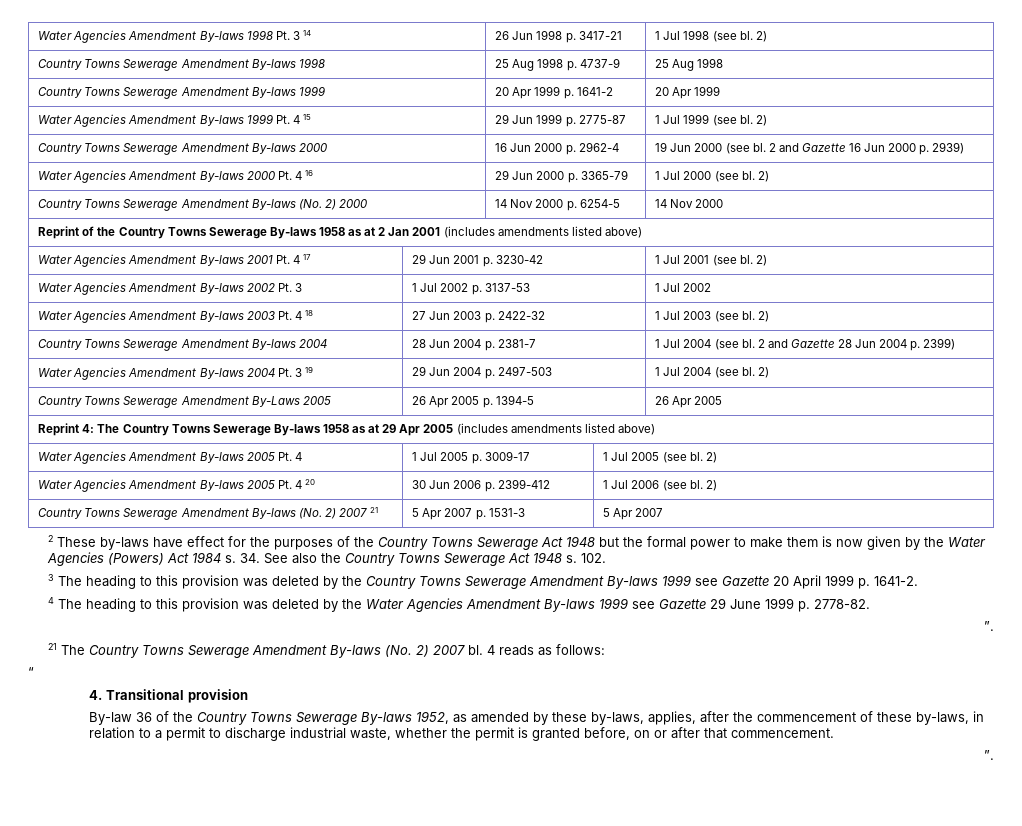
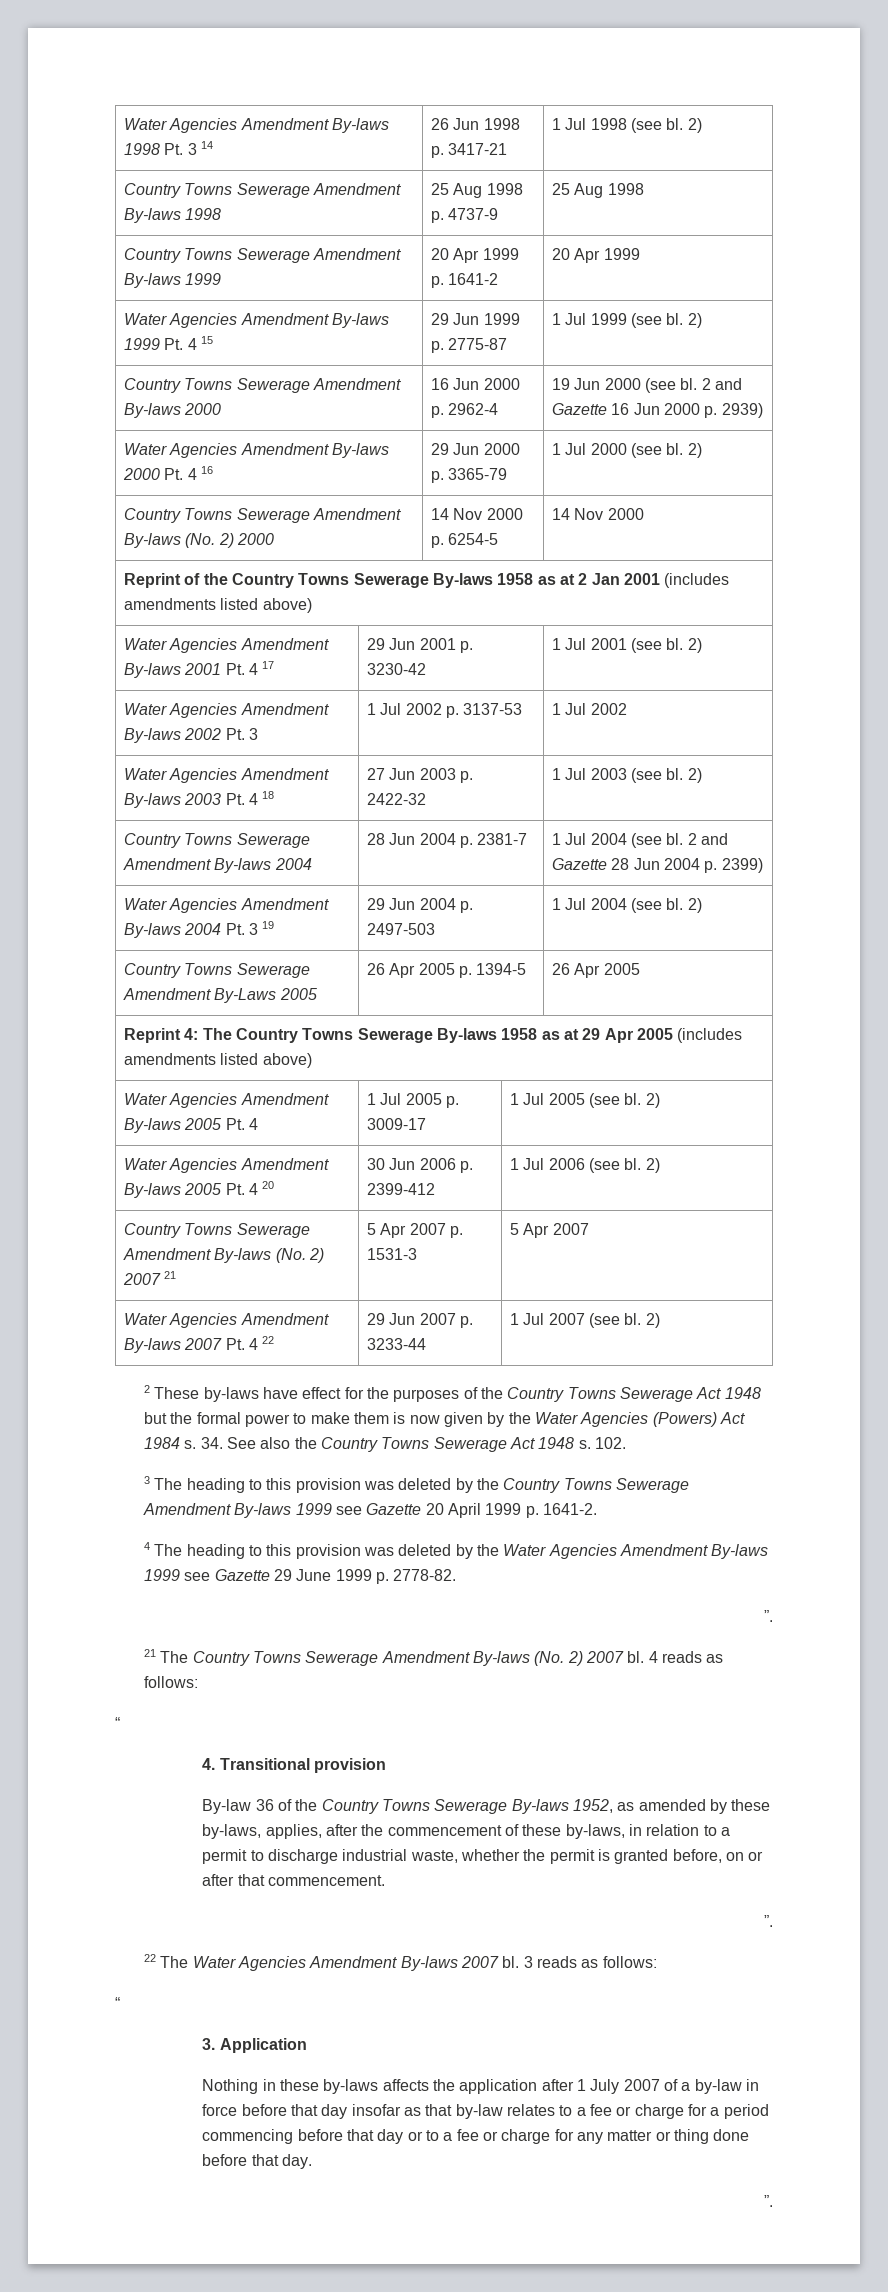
(664, 512) none -> [124,1313,329,1328] [124,1336,275,1353] [367,1313,474,1328] [367,1338,427,1350] [510,1313,660,1328] // Water Agencies Amendment By-laws 2007 Pt. 4 22 | 29 Jun 2007 p. 3233-44 | 1 Jul 2007 (see bl. 2)
(994, 755) none -> [144,1954,657,1971] [115,1997,120,2009] [202,2038,307,2053] [202,2079,759,2094] [202,2104,769,2119] [202,2129,750,2144] [202,2154,313,2169] [764,2195,773,2207] // 22 The Water Agencies Amendment By-laws 2007 bl. 3 reads as follows: // “ // 3. Application // Nothing in these by-laws affects the application after 1 July 2007 of a by-law in force before that day insofar as that by-law relates to a fee or charge for a period commencing before that day or to a fee or charge for any matter or thing done before that day. // ”.

